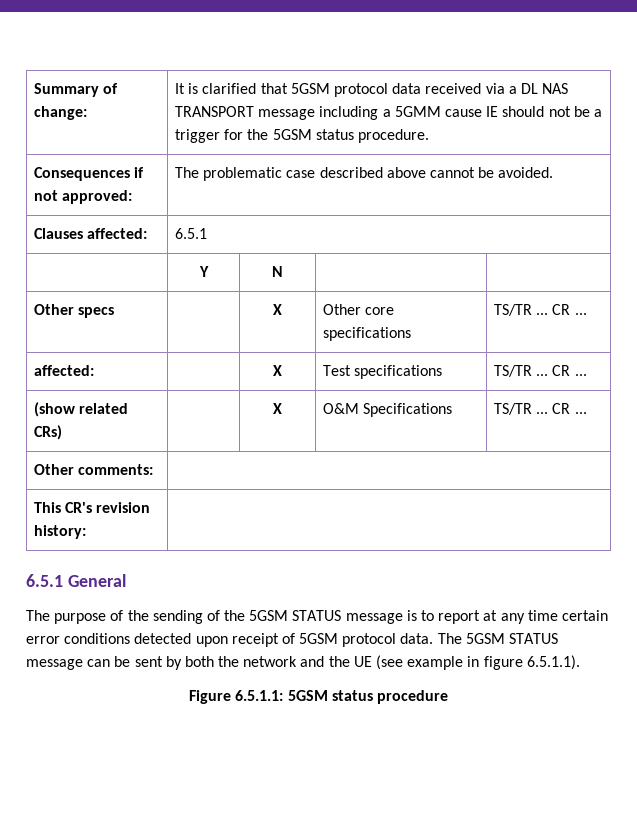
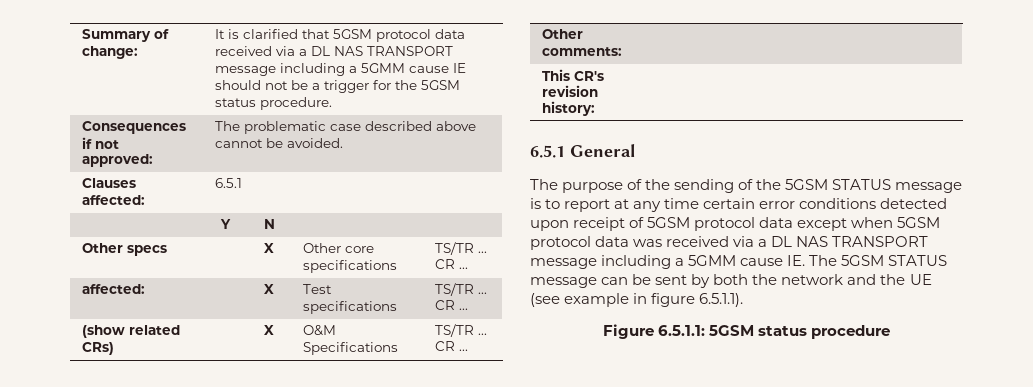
[400,633,434,644] data. -> [759,217,941,231] [530,236,929,250] [530,255,806,269] data except when 5GSM protocol data was received via a DL NAS TRANSPORT message including a 5GMM cause IE.

